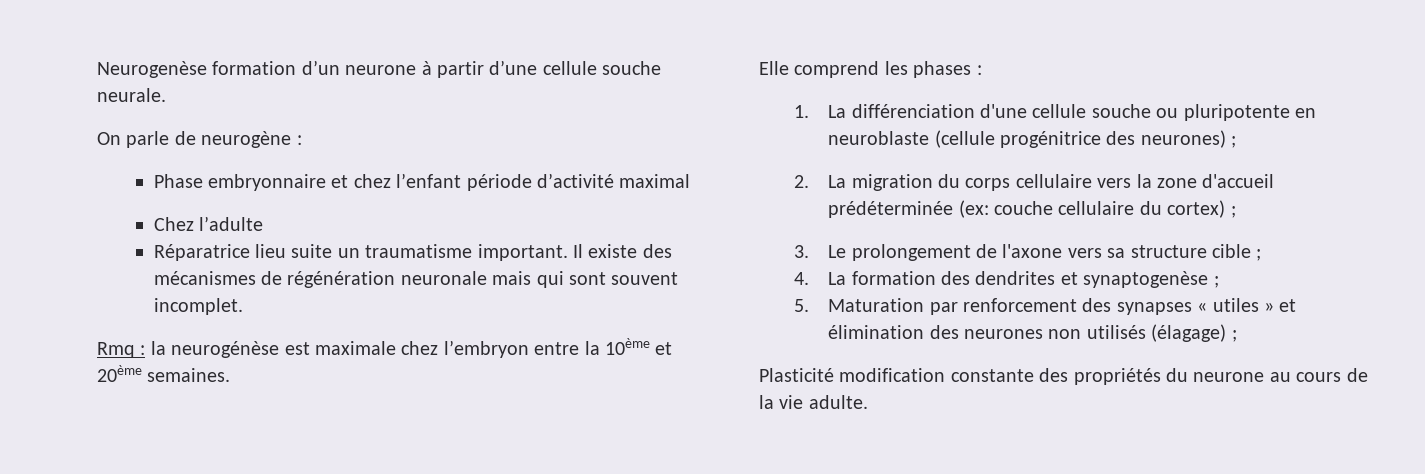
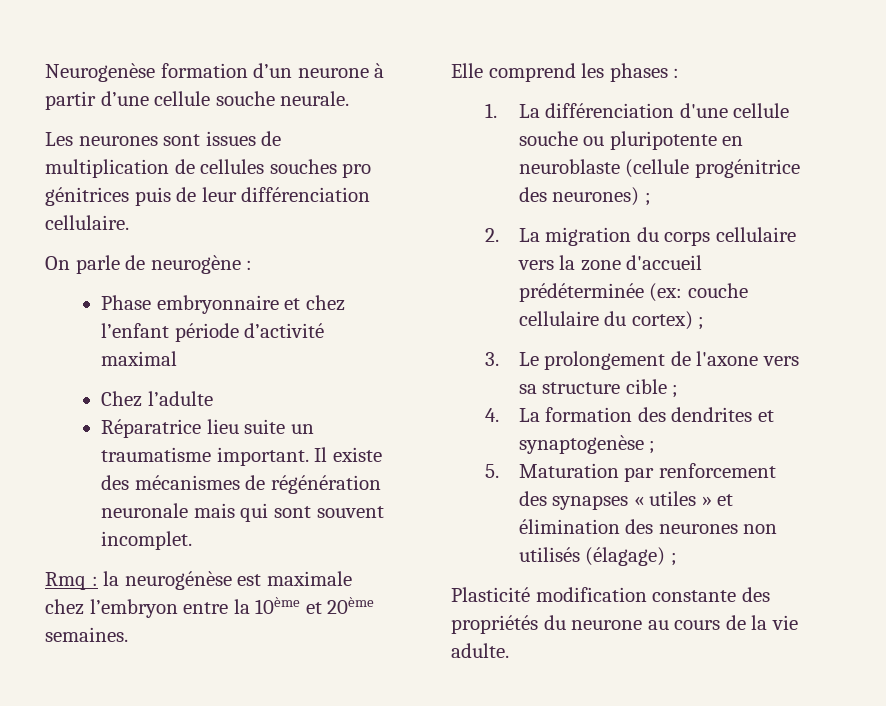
(166, 95) none -> [45,131,282,146] [45,159,372,178] [45,187,371,206] [45,215,129,230] // Les neurones sont issues de multiplication de cellules souches pro génitrices puis de leur différenciation cellulaire.

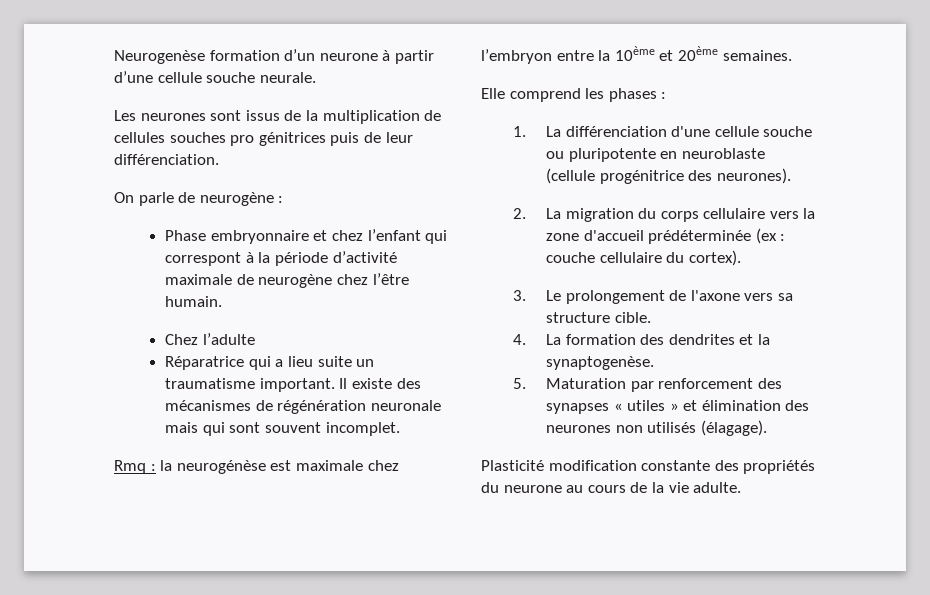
[205,131,282,146] issues de -> [245,110,318,121] issus de la
[241,187,371,202] [45,215,129,230] différenciation cellulaire. -> [114,154,219,165] différenciation.
[174,323,325,342] [101,351,178,366] période d’activité maximal -> [425,230,448,244] [165,251,397,266] [165,273,409,288] [165,296,223,307] qui correspont à la période d’activité maximale de neurogène chez l’être humain.
(202, 428) none -> [248,356,284,370] qui a
[552,187,651,206] neurones) ; -> [716,168,791,184] neurones).
[649,283,683,302] (ex: -> [755,228,786,244] (ex :
[631,311,705,330] cortex) ; -> [688,250,741,266] cortex).
[625,379,679,398] cible ; -> [614,312,651,323] cible.
[518,435,656,454] synaptogenèse ; -> [757,334,770,345] [545,356,654,370] la synaptogenèse.
[585,547,677,566] (élagage) ; -> [700,420,767,436] (élagage).

